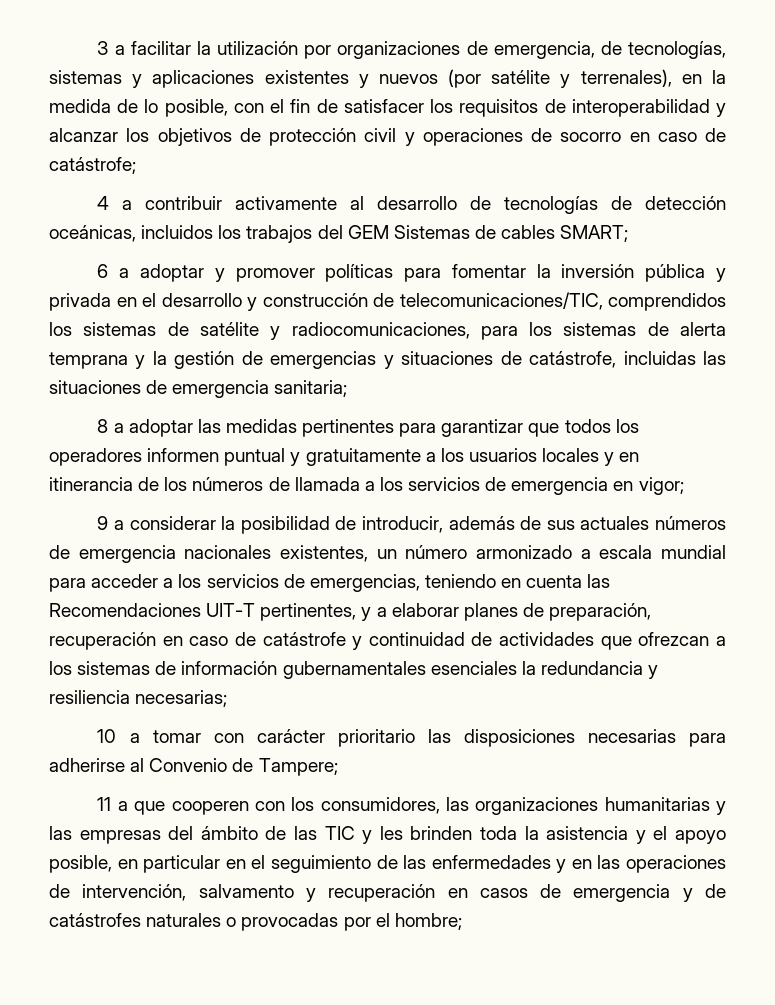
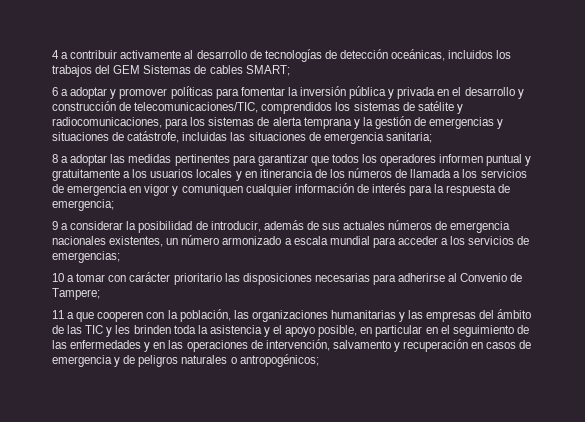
[97,41,727,59] [49,69,727,88] [49,99,726,117] [49,128,726,146] [49,157,136,174] 3 a facilitar la utilización por organizaciones de emergencia, de tecnologías, sistemas y aplicaciones existentes y nuevos (por satélite y terrenales), en la medida de lo posible, con el fin de satisfacer los requisitos de interoperabilidad y alcanzar los objetivos de protección civil y operaciones de socorro en caso de catástrofe; // -> (52, 54) none
[638,477,684,495] vigor; -> [144,183,511,196] [52,199,114,211] vigor y comuniquen cualquier información de interés para la respuesta de emergencia;
[309,574,611,592] [49,603,652,621] [49,632,726,650] [49,661,659,679] [49,690,228,707] emergencias, teniendo en cuenta las Recomendaciones UIT-T pertinentes, y a elaborar planes de preparación, recuperación en caso de catástrofe y continuidad de actividades que ofrezcan a los sistemas de información gubernamentales esenciales la redundancia y resiliencia necesarias; -> [52,251,120,263] emergencias;
[291,797,440,814] los consumidores, -> [167,309,231,322] la población,
[49,913,141,927] catástrofes -> [138,355,179,367] peligros
[241,913,462,931] provocadas por el hombre; -> [239,354,319,367] antropogénicos;

